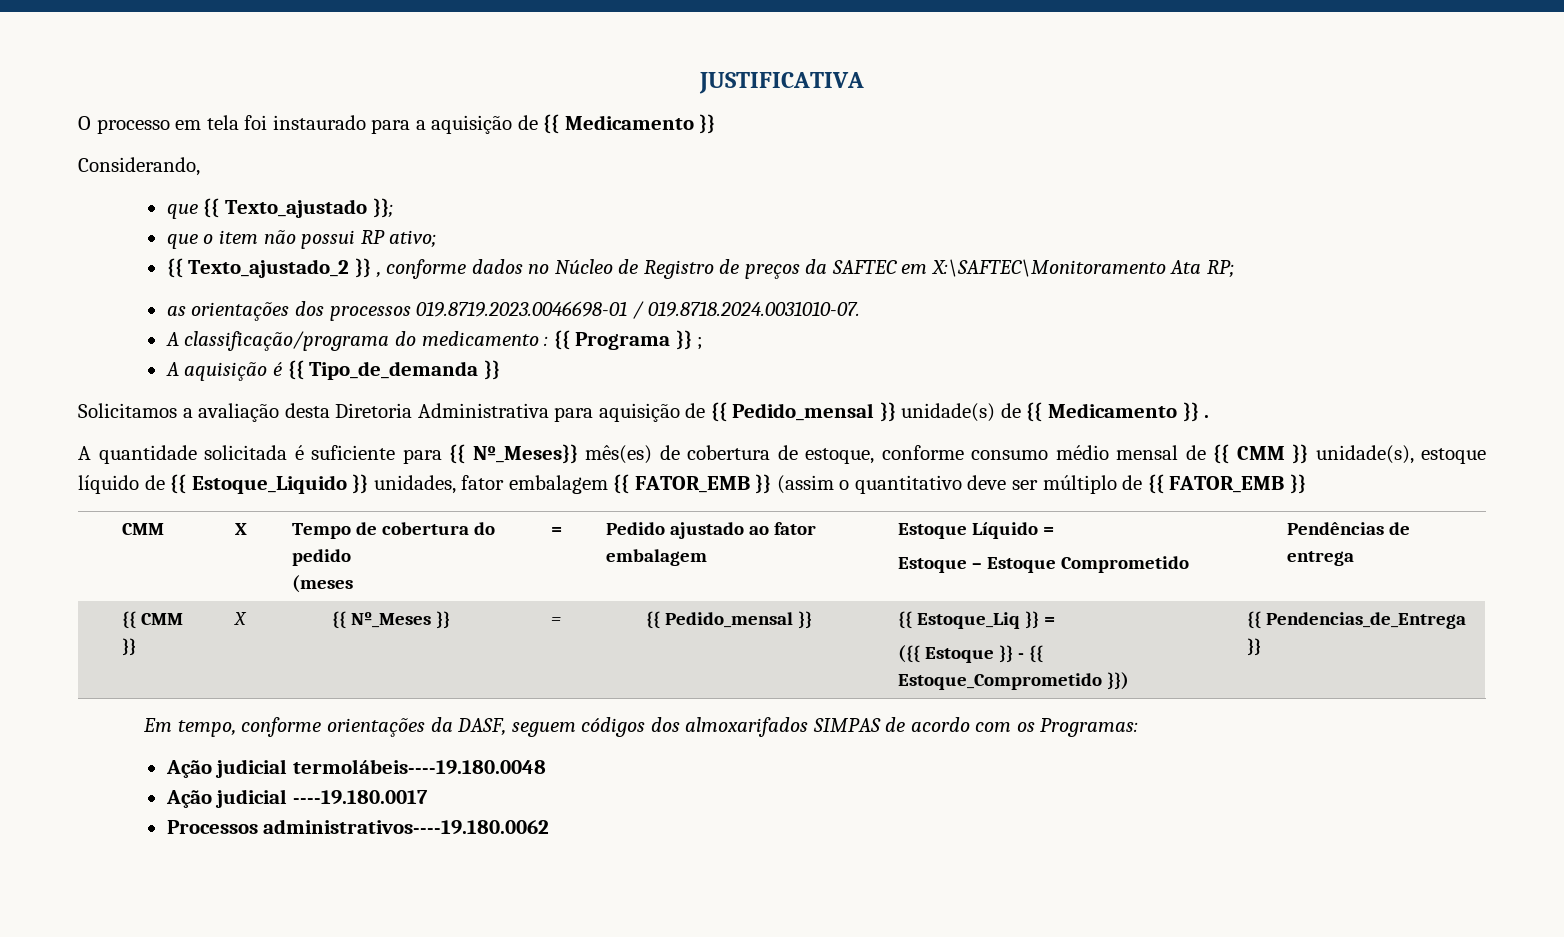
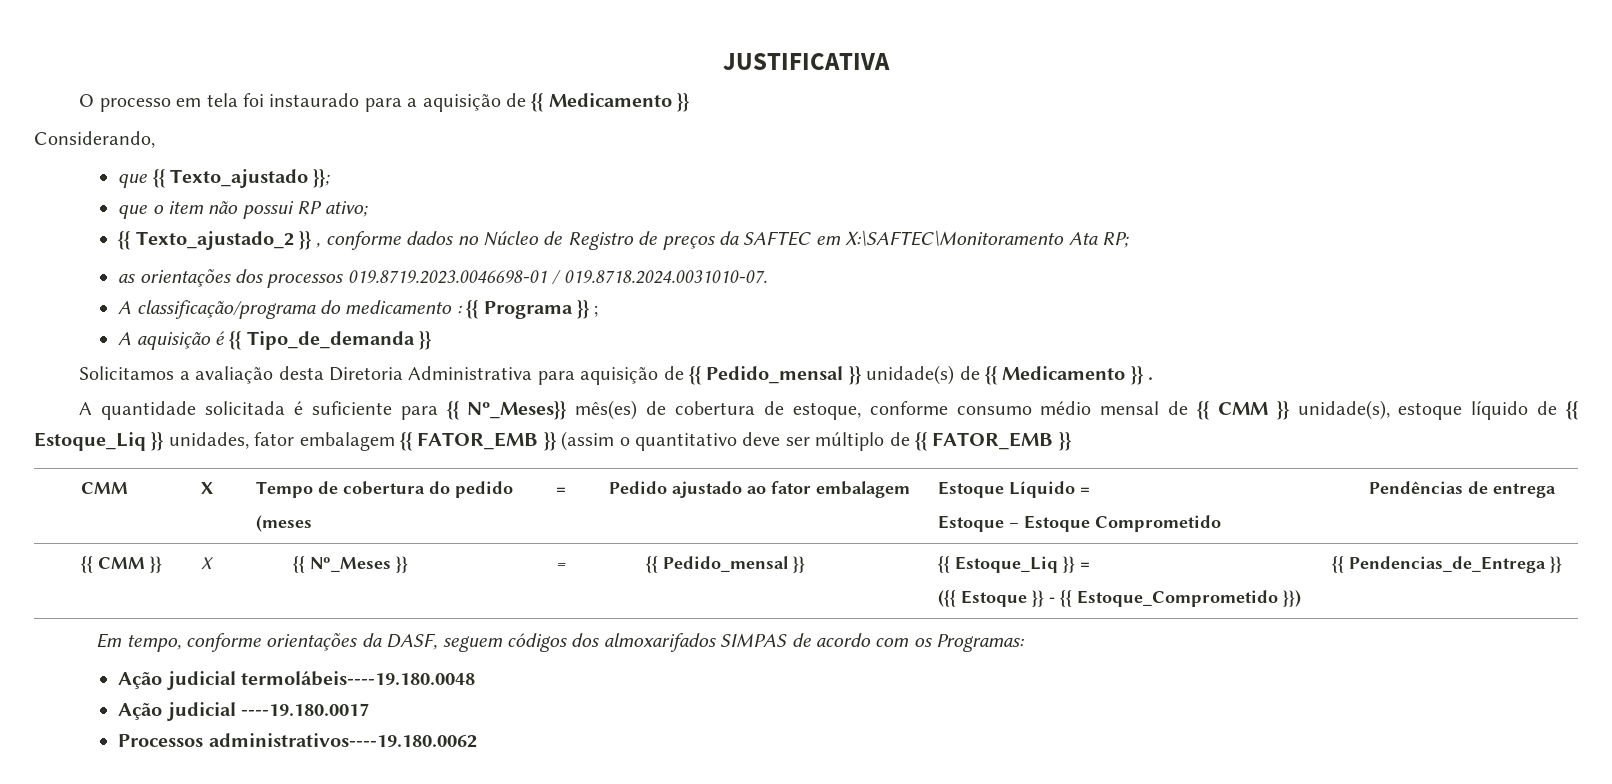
[191,475,347,494] Estoque_Liquido -> [34,432,146,451] Estoque_Liq

